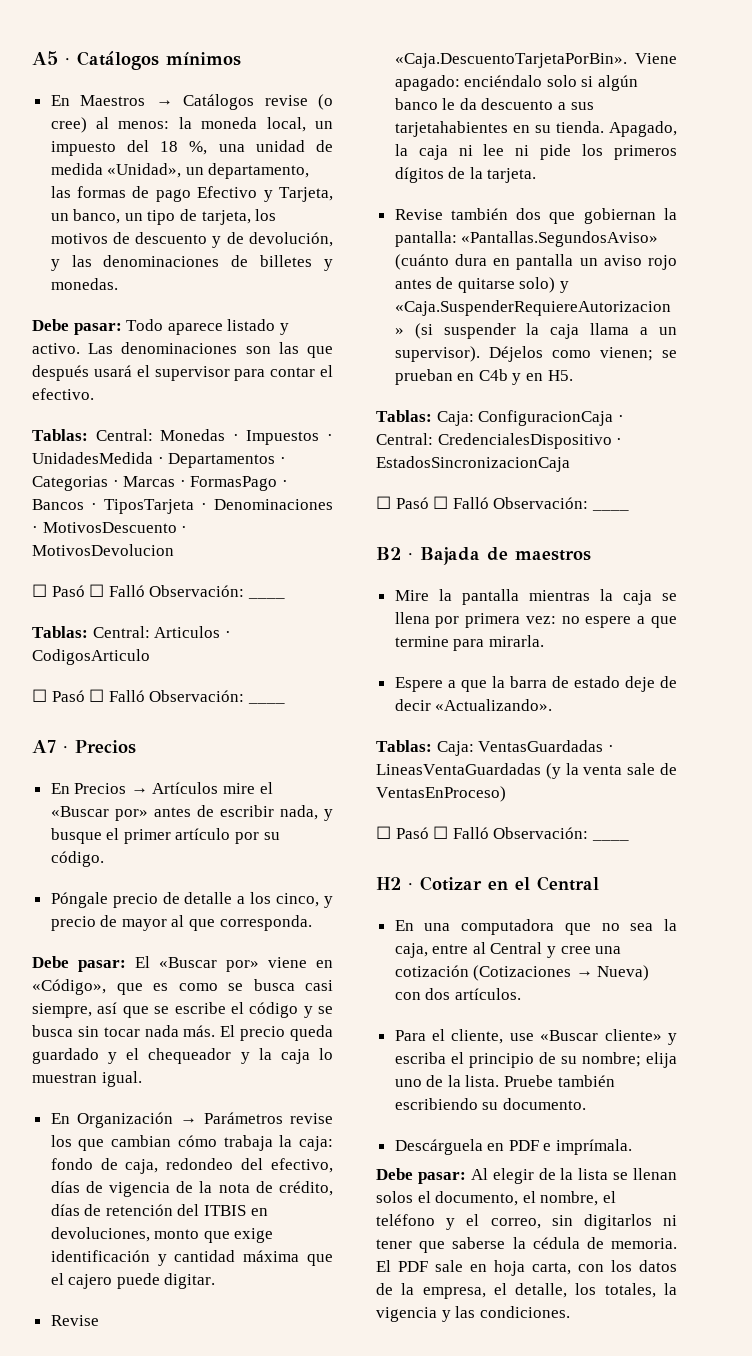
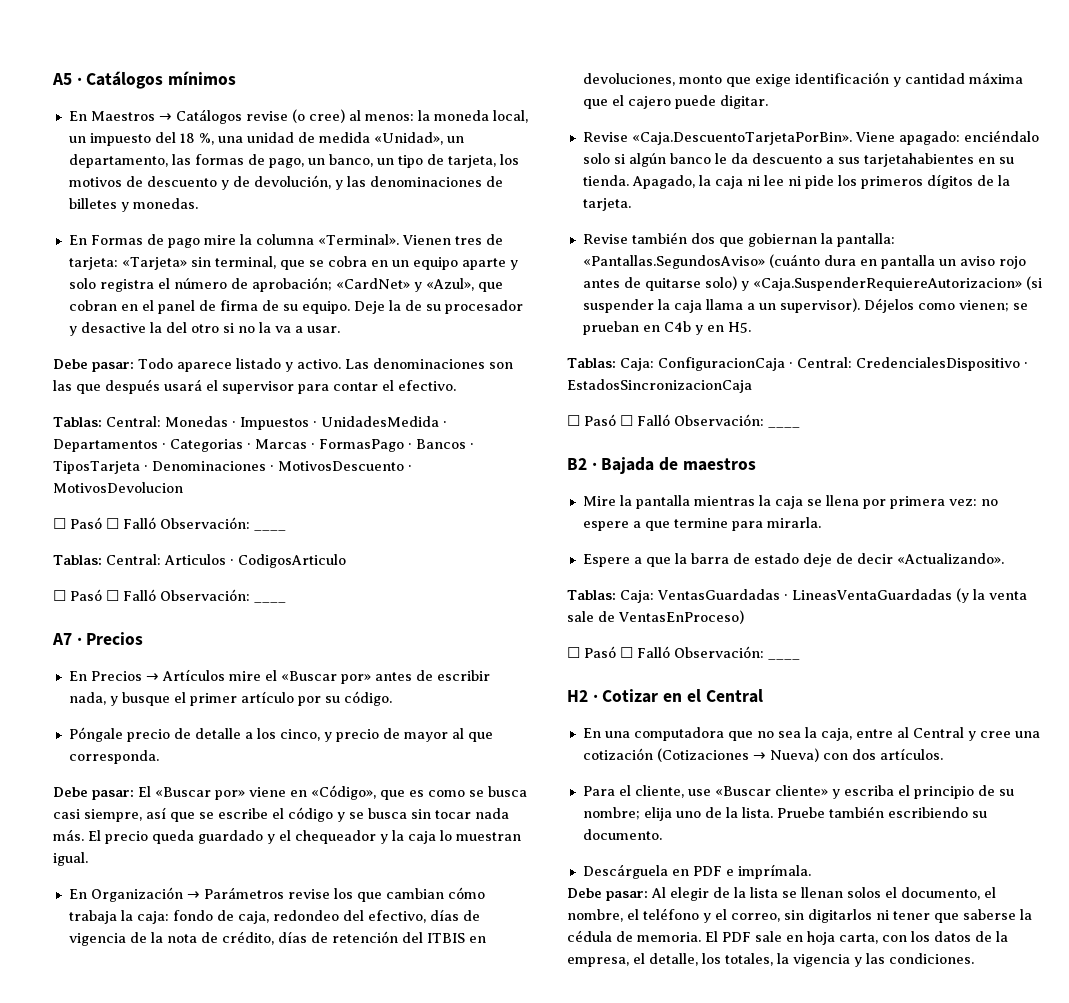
[155,186,333,202] pago Efectivo y Tarjeta, -> [268,158,304,168] pago,
(118, 284) none -> [68,234,503,248] [68,256,518,270] [68,277,503,292] [68,300,523,314] [68,322,340,336] // En Formas de pago mire la columna «Terminal». Vienen tres de tarjeta: «Tarjeta» sin terminal, que se cobra en un equipo aparte y solo registra el número de aprobación; «CardNet» y «Azul», que cobran en el panel de firma de su equipo. Deje la de su procesador y desactive la del otro si no la va a usar.

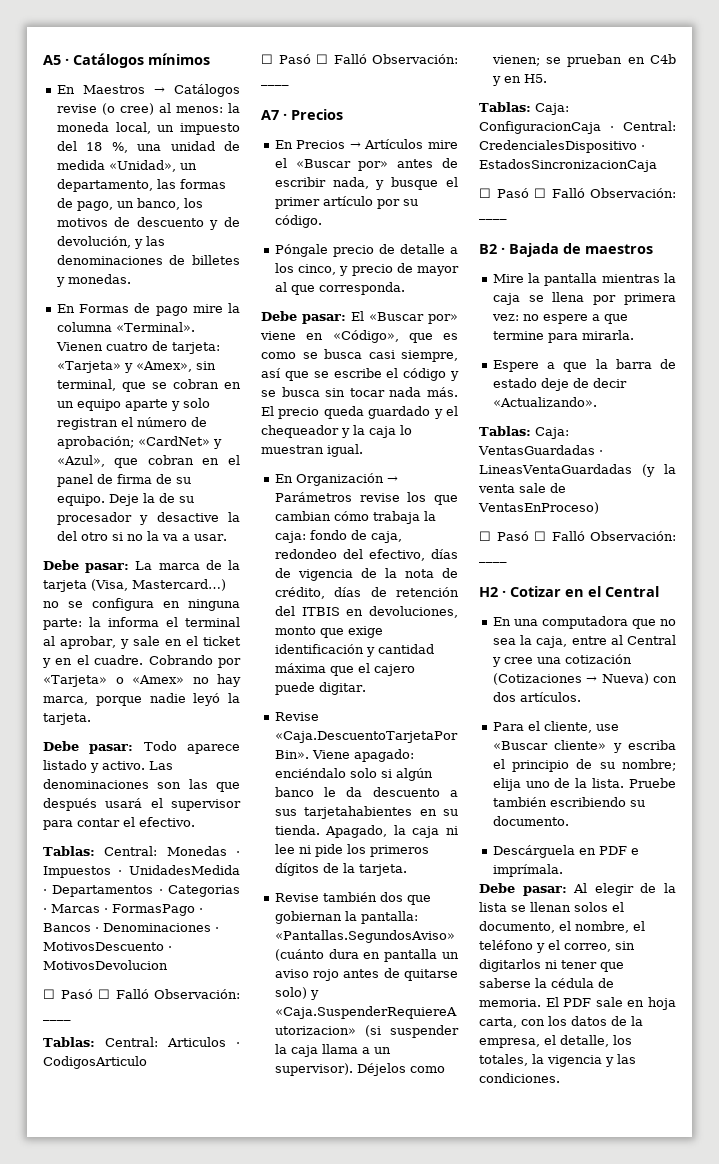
[376,154,496,168] un tipo de tarjeta, -> (180, 204) none
[454,236,482,245] tres -> [105,342,148,351] cuatro
(187, 263) none -> [123,361,192,373] y «Amex»,
[327,256,367,267] cobra -> [172,379,219,389] cobran
[99,279,154,292] registra -> [56,418,118,430] registran
(340, 329) none -> [43,560,240,573] [43,579,226,592] [43,598,240,611] [43,617,240,630] [43,636,241,649] [42,655,241,668] [43,674,241,687] [43,693,240,706] [43,713,91,725] // Debe pasar: La marca de la tarjeta (Visa, Mastercard…) no se configura en ninguna parte: la informa el terminal al aprobar, y sale en el ticket y en el cuadre. Cobrando por «Tarjeta» o «Amex» no hay marca, porque nadie leyó la tarjeta.
[53,461,148,474] TiposTarjeta · -> (99, 929) none

